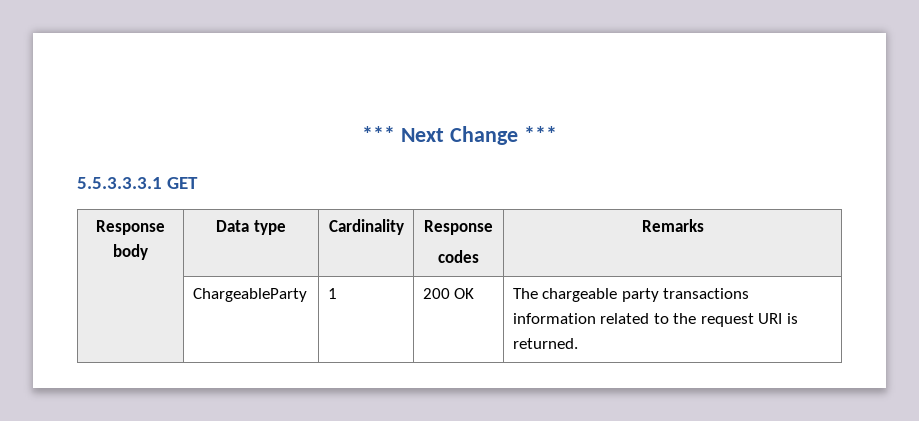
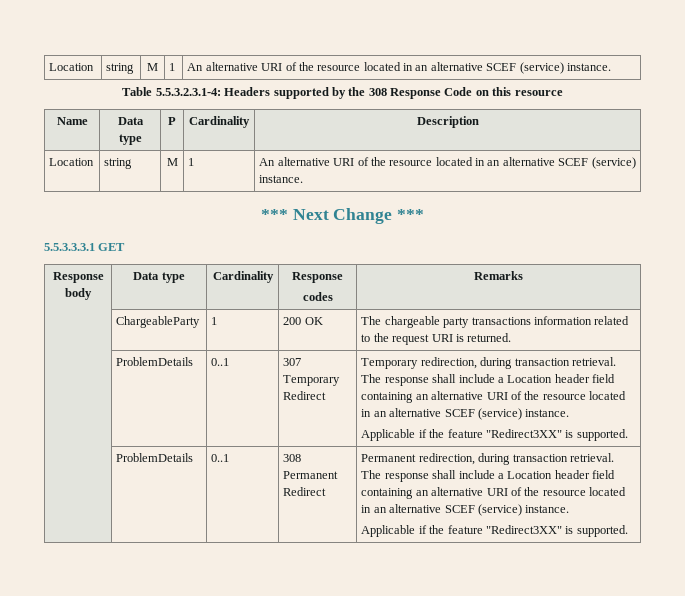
(362, 134) none -> [49,63,95,71] [106,63,135,74] [147,63,158,71] [169,63,176,71] [187,62,611,74] [122,87,563,99] [56,117,88,125] [117,117,144,125] [118,134,142,145] [168,117,176,125] [189,116,250,128] [416,116,479,128] [49,158,95,166] [104,158,133,169] [166,158,178,166] [188,158,195,166] [259,157,636,169] [259,175,304,183] Location | string | M | 1 | An alternative URI of the resource located in an alternative SCEF (service) instance. // Table 5.5.3.2.3.1-4: Headers supported by the 308 Response Code on this resource // Name | Data type | P | Cardinality | Description // Location | string | M | 1 | An alternative URI of the resource located in an alternative SCEF (service) instance. //
(578, 343) none -> [116,357,194,366] [211,358,230,366] [283,358,302,366] [283,375,341,386] [283,391,327,400] [361,357,616,369] [361,374,616,386] [361,391,627,403] [361,408,570,420] [361,429,628,441] [116,453,194,462] [211,454,230,462] [283,454,302,462] [283,471,339,479] [283,487,327,496] [361,453,614,465] [361,470,616,482] [361,487,627,499] [361,504,570,516] [361,525,628,537] // | ProblemDetails | 0..1 | 307 Temporary Redirect | Temporary redirection, during transaction retrieval. The response shall include a Location header field containing an alternative URI of the resource located in an alternative SCEF (service) instance. // Applicable if the feature "Redirect3XX" is supported. // | ProblemDetails | 0..1 | 308 Permanent Redirect | Permanent redirection, during transaction retrieval. The response shall include a Location header field containing an alternative URI of the resource located in an alternative SCEF (service) instance. // Applicable if the feature "Redirect3XX" is supported.

